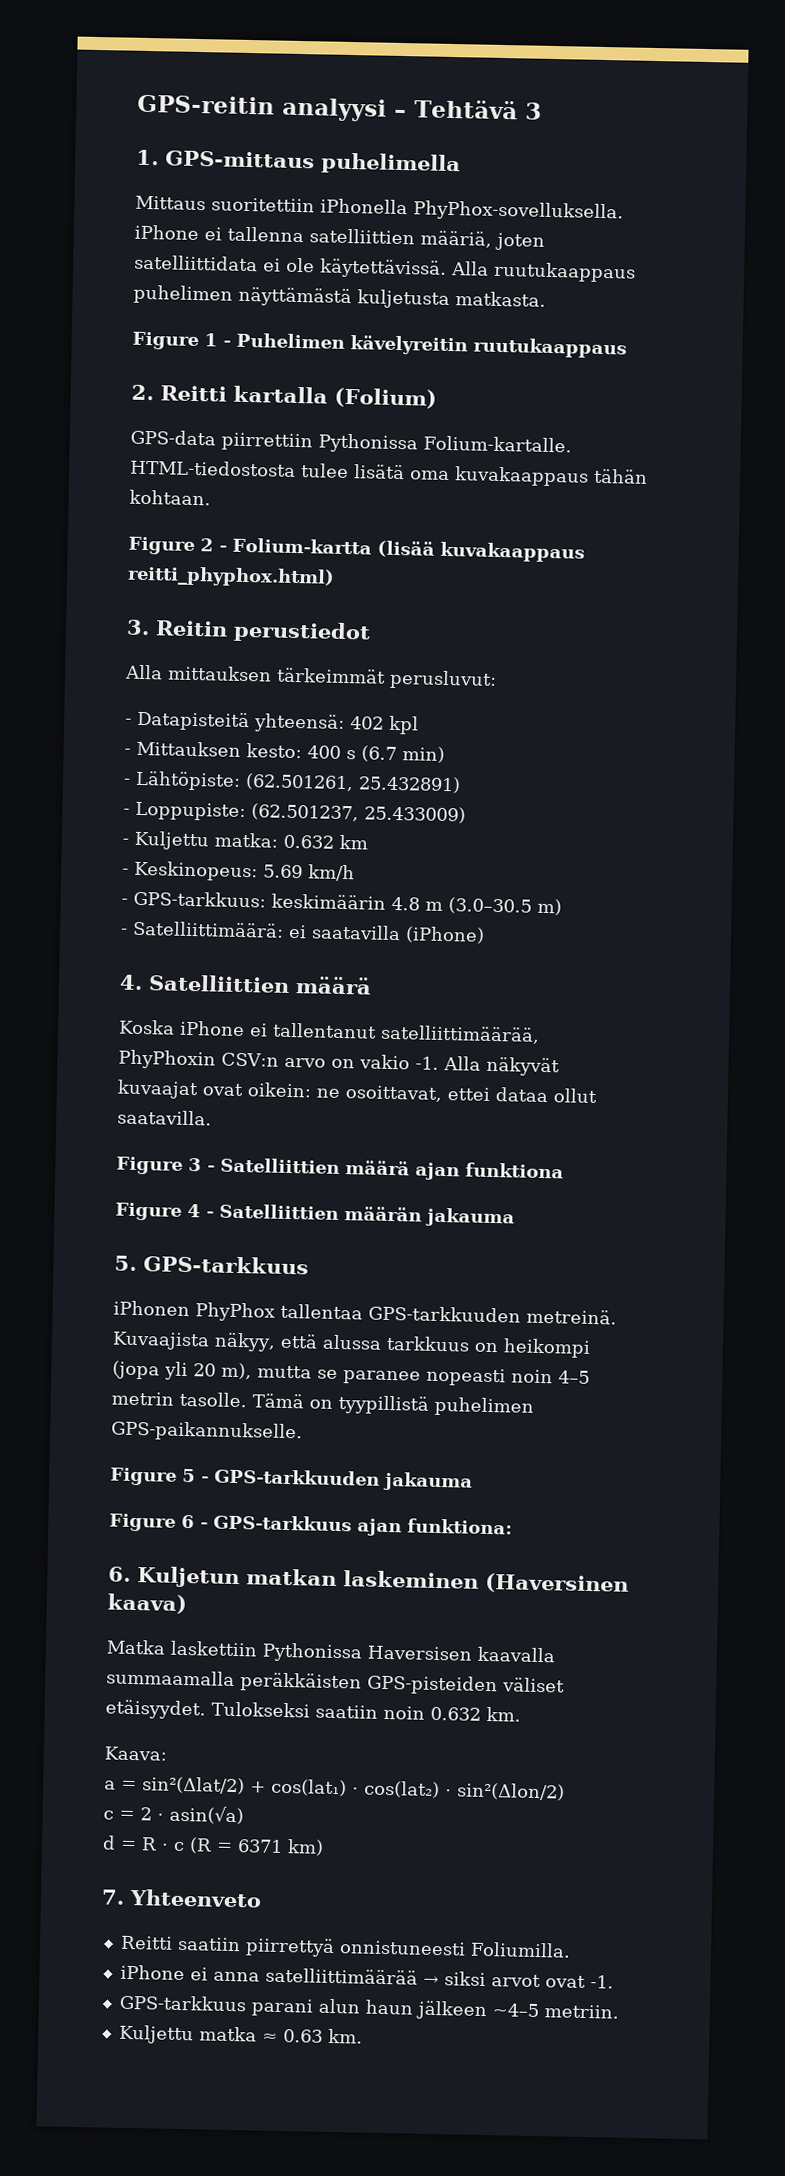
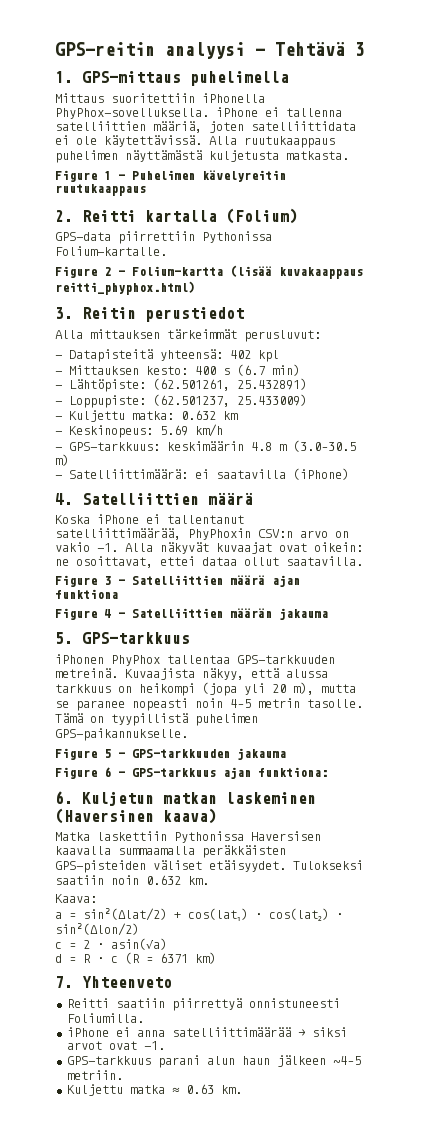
[130,459,648,487] [129,489,211,506] HTML-tiedostosta tulee lisätä oma kuvakaappaus tähän kohtaan. -> (167, 251) none

